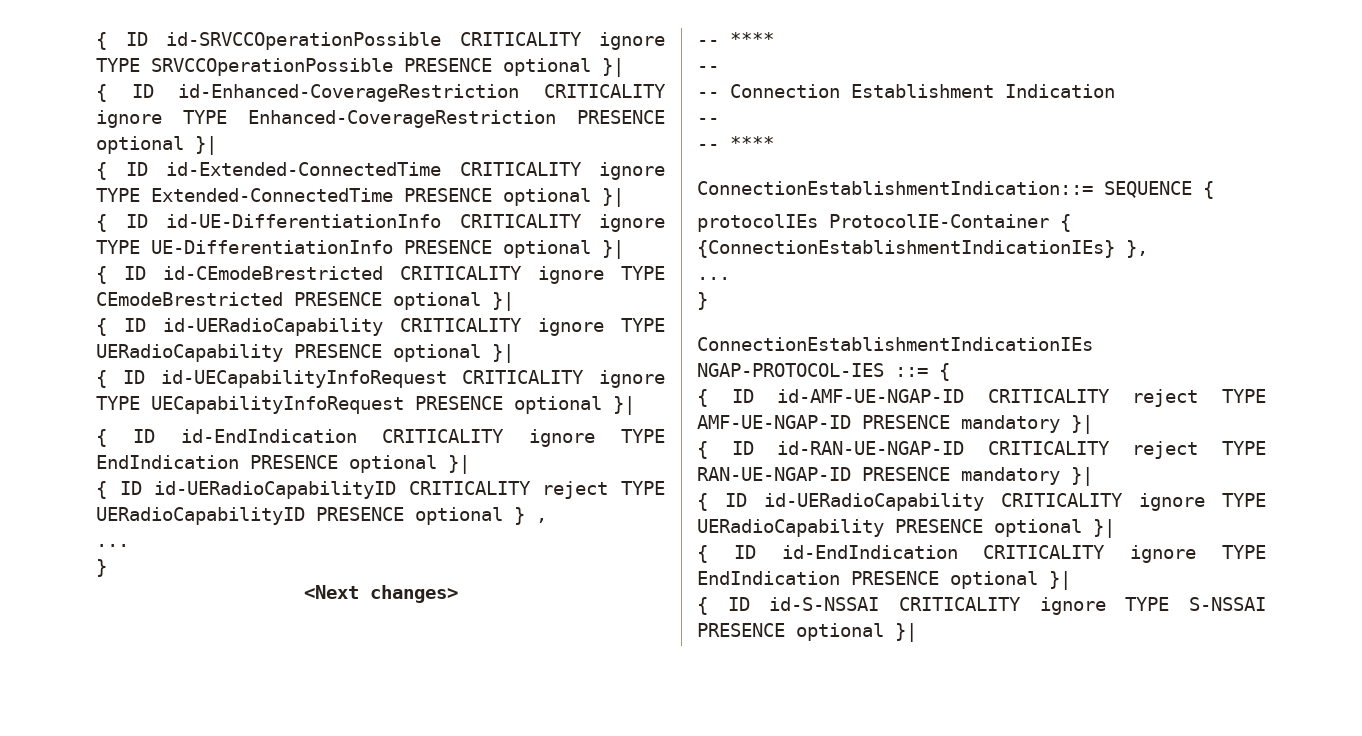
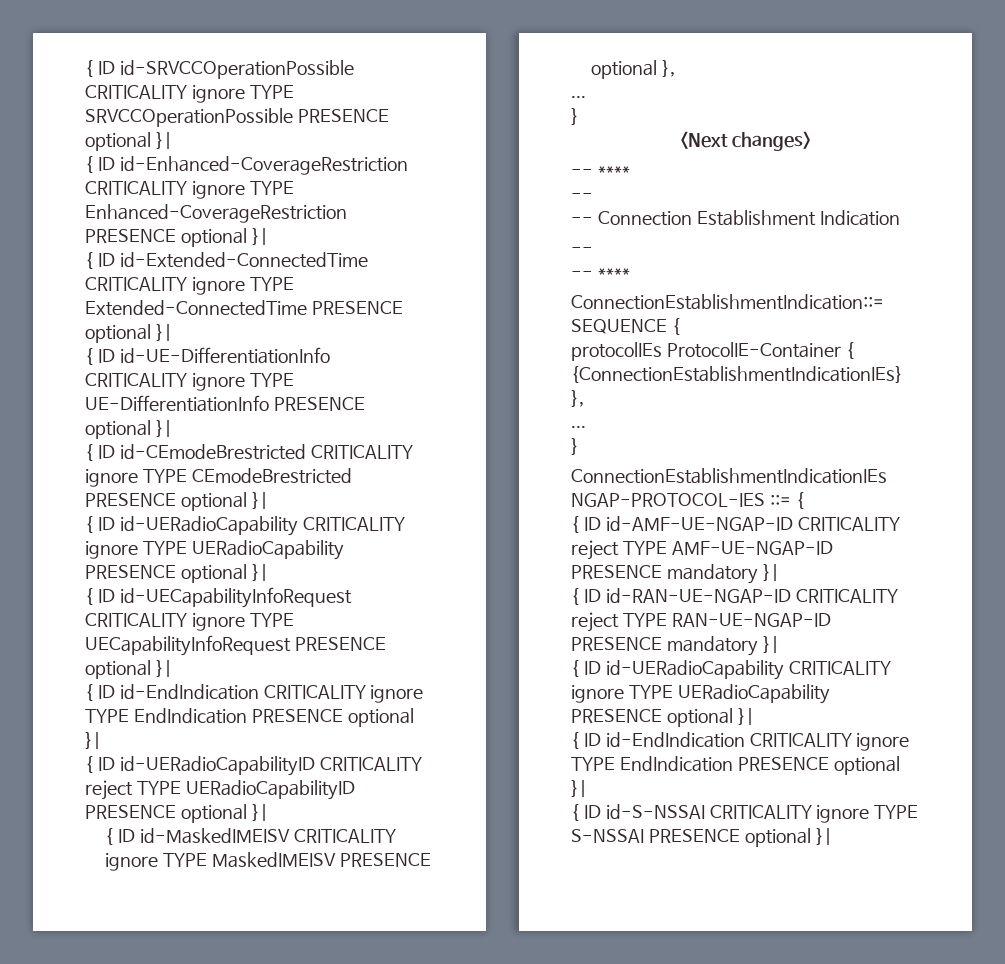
[514,507,547,525] } , -> [251,804,268,821] [105,828,396,845] [105,852,431,871] [591,60,676,79] }| // { ID id-MaskedIMEISV CRITICALITY ignore TYPE MaskedIMEISV PRESENCE optional },

